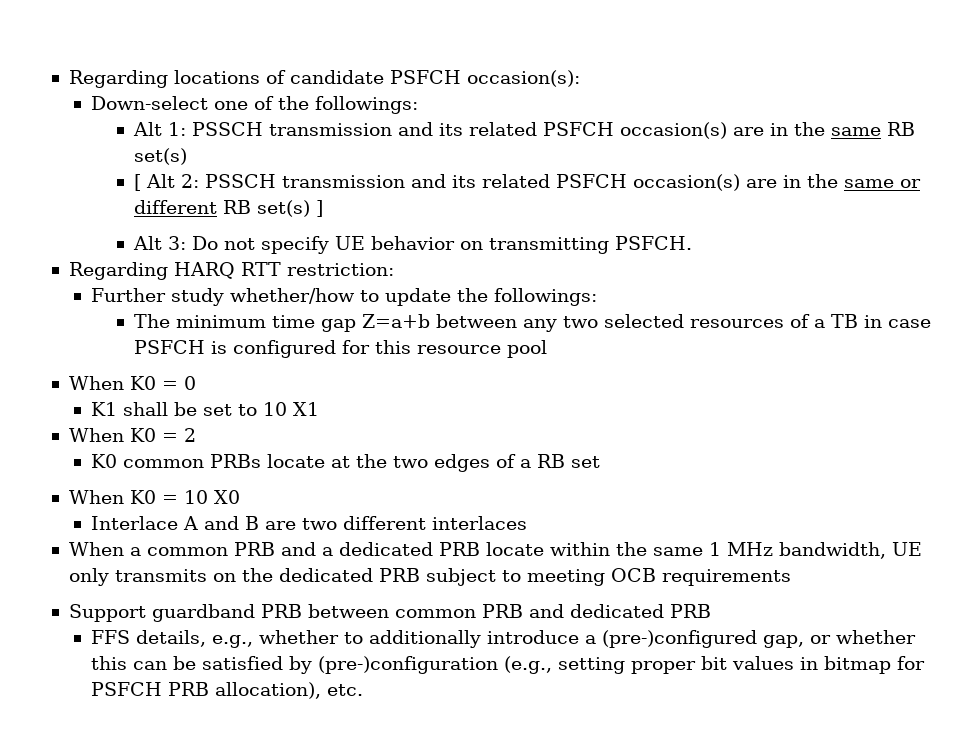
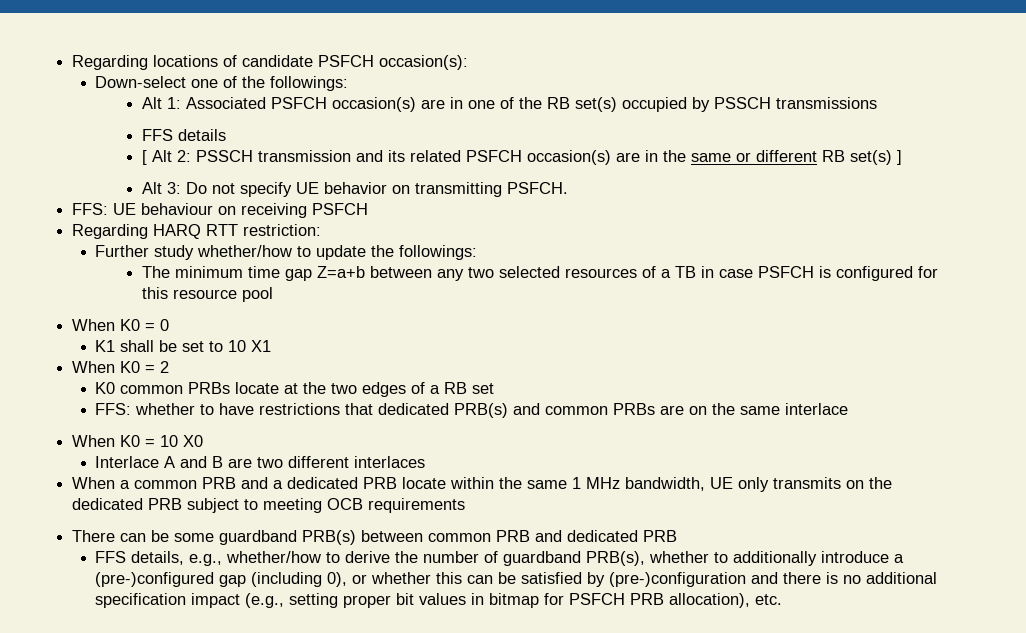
[191,122,915,139] [133,148,187,165] PSSCH transmission and its related PSFCH occasion(s) are in the same RB set(s) -> [185,97,877,112] [141,129,226,141] Associated PSFCH occasion(s) are in one of the RB set(s) occupied by PSSCH transmissions // FFS details
(692, 243) none -> [72,203,369,218] // FFS: UE behaviour on receiving PSFCH
(600, 462) none -> [95,403,849,418] // FFS: whether to have restrictions that dedicated PRB(s) and common PRBs are on the same interlace
[69,604,303,622] Support guardband PRB -> [72,530,357,545] There can be some guardband PRB(s)
(253, 641) none -> [226,551,646,566] whether/how to derive the number of guardband PRB(s),
[762,635,804,648] gap, -> [219,572,348,587] gap (including 0),
(498, 665) none -> [751,572,938,584] [95,593,241,608] and there is no additional specification impact

